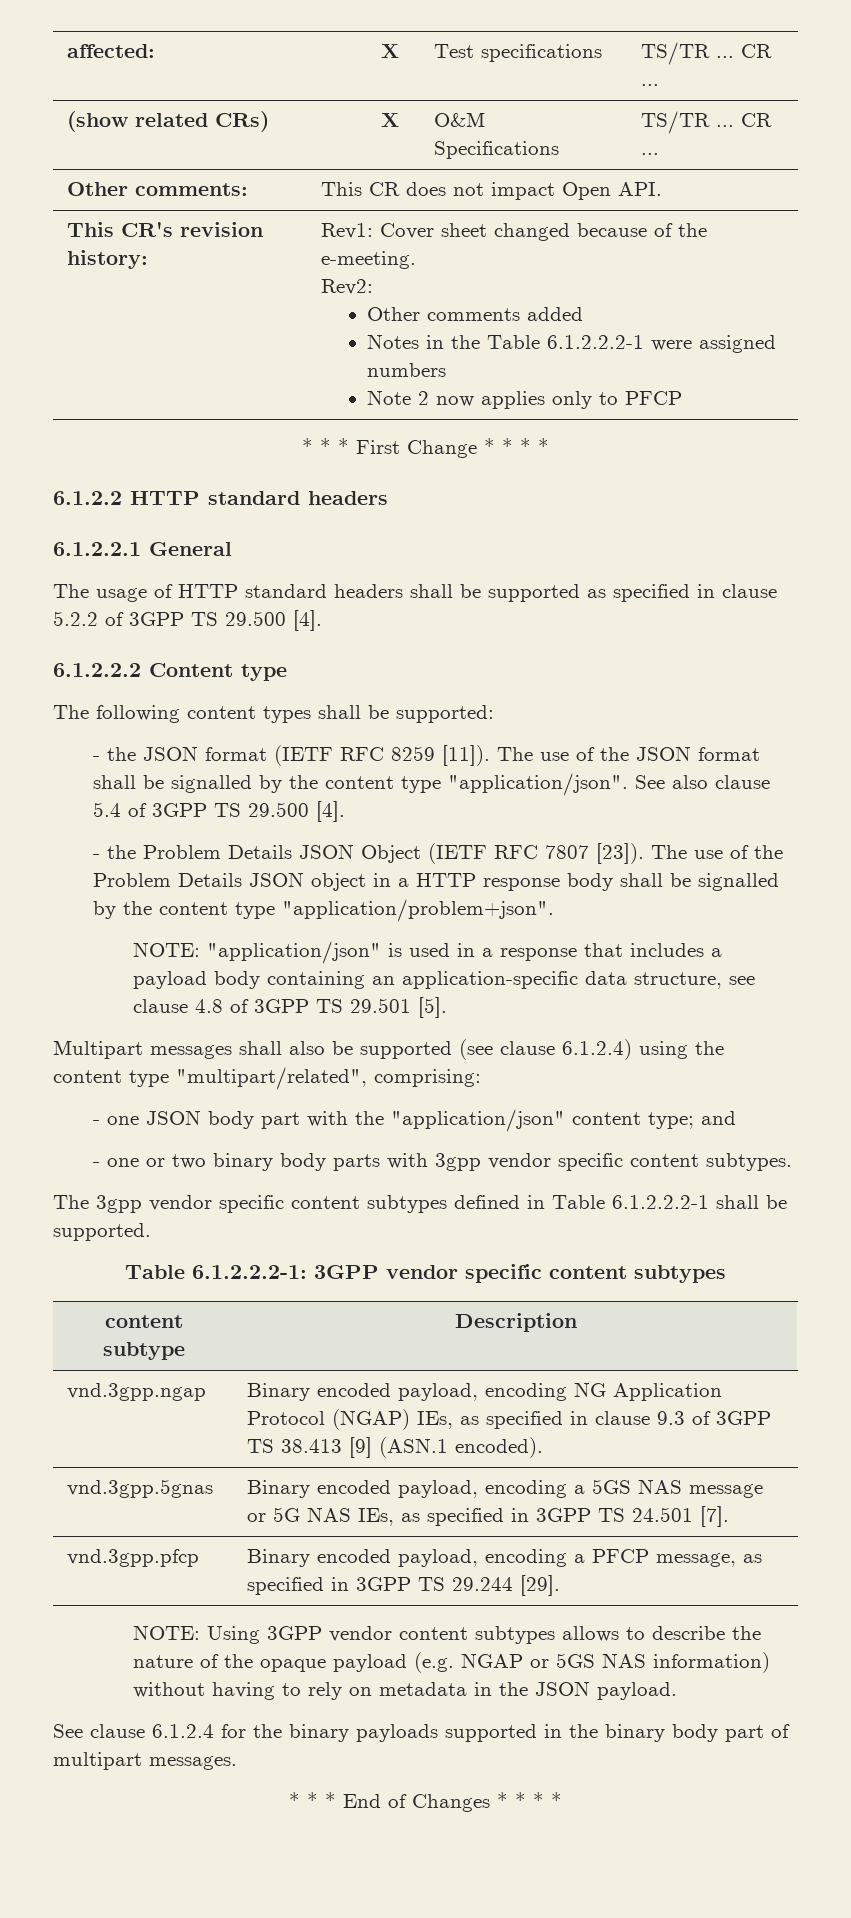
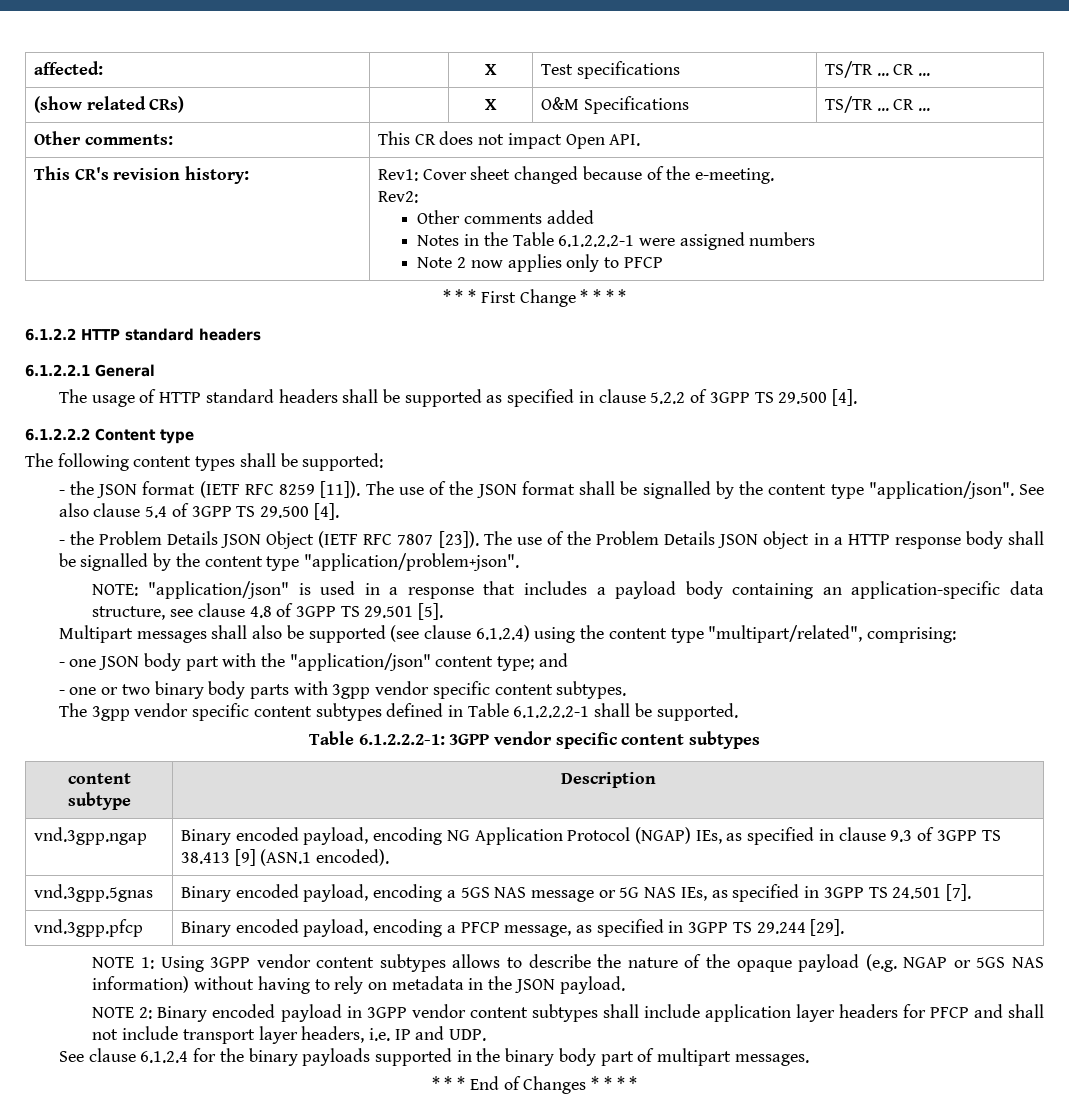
[133,1625,201,1640] NOTE: -> [92,957,154,969] NOTE 1:
(678, 1691) none -> [92,1004,1044,1022] [92,1026,487,1044] // NOTE 2: Binary encoded payload in 3GPP vendor content subtypes shall include application layer headers for PFCP and shall not include transport layer headers, i.e. IP and UDP.

